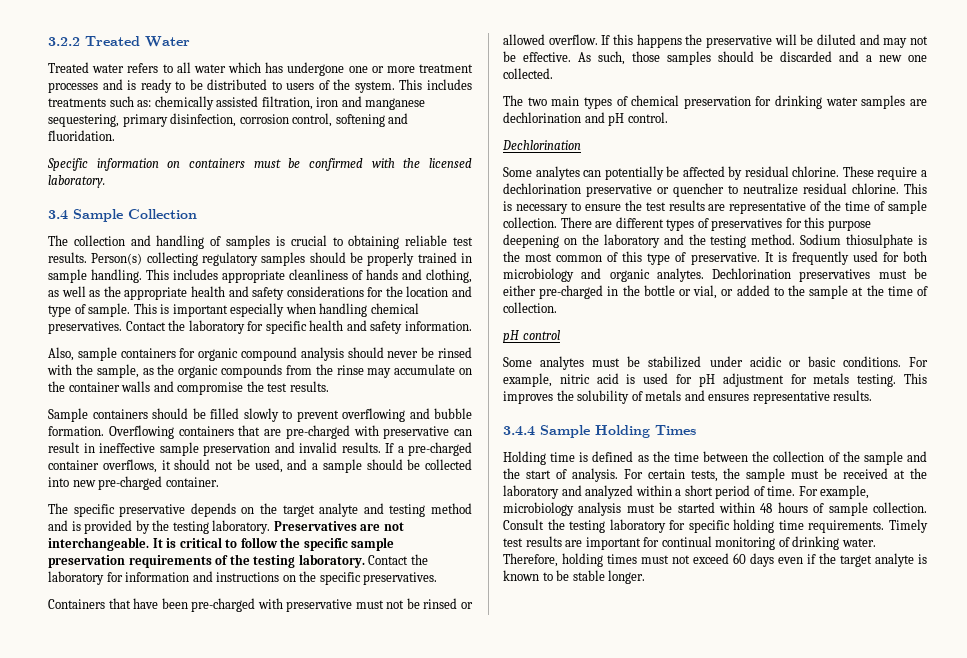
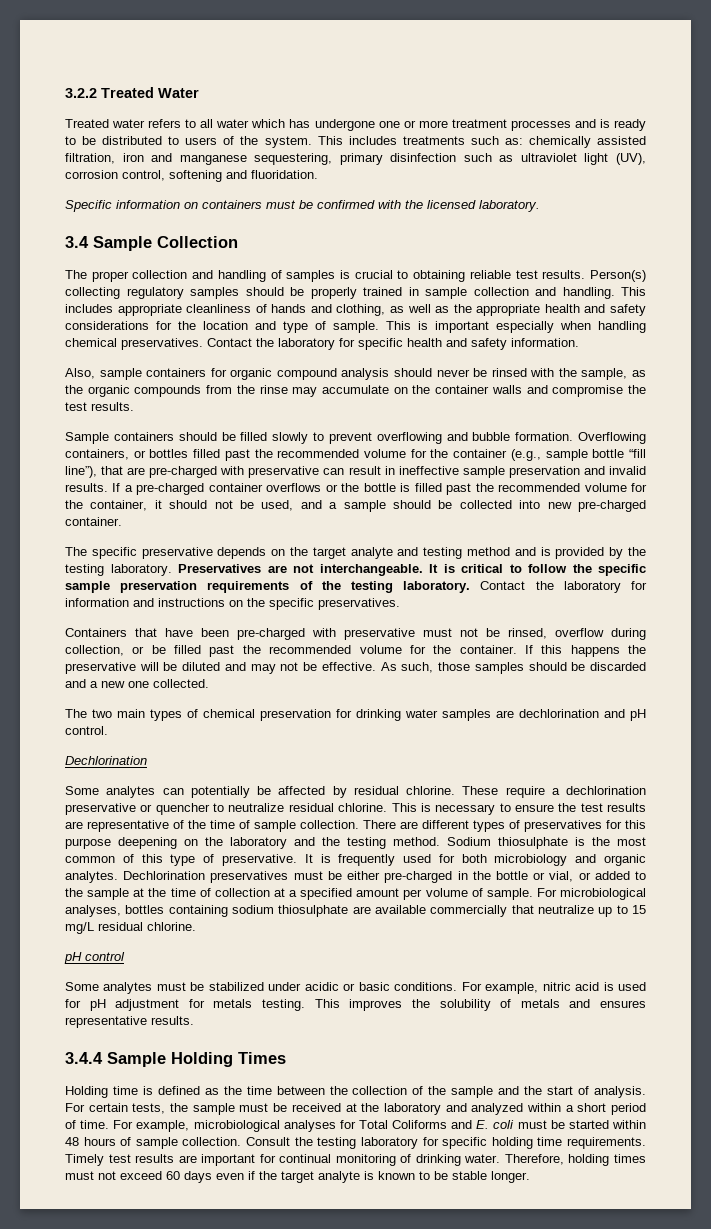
[170,113,237,127] disinfection, -> [390,153,646,165] disinfection such as ultraviolet light (UV),
(68, 240) none -> [91,271,129,282] proper
(87, 276) none -> [473,287,556,296] collection and
[178,426,234,436] containers -> [65,449,646,461] [65,466,97,478] containers, or bottles filled past the recommended volume for the container (e.g., sample bottle “fill line”),
[102,459,157,473] overflows, -> [266,483,647,495] [65,500,148,511] overflows or the bottle is filled past the recommended volume for the container,
[423,598,474,609] [503,34,598,45] rinsed or allowed overflow. -> [508,628,646,640] [65,645,517,657] rinsed, overflow during collection, or be filled past the recommended volume for the container.
[503,302,557,313] collection. -> [214,888,646,900] [65,905,647,917] [65,922,196,934] collection at a specified amount per volume of sample. For microbiological analyses, bottles containing sodium thiosulphate are available commercially that neutralize up to 15 mg/L residual chlorine.
[503,502,622,516] microbiology analysis -> [193,1120,515,1132] microbiological analyses for Total Coliforms and E. coli

